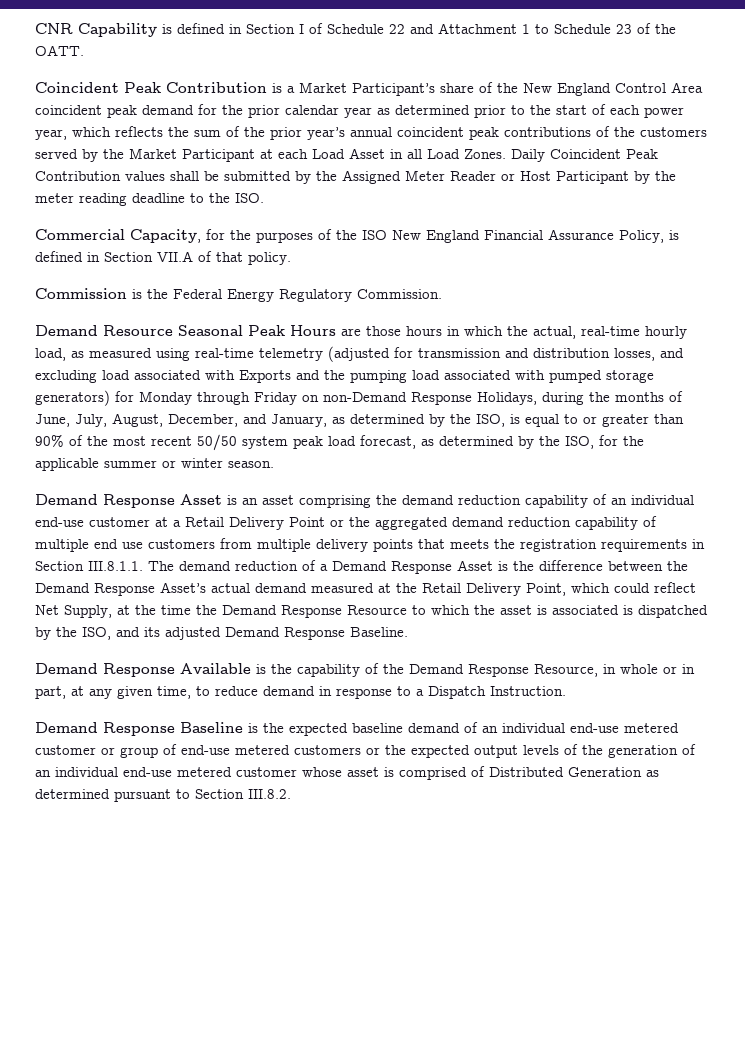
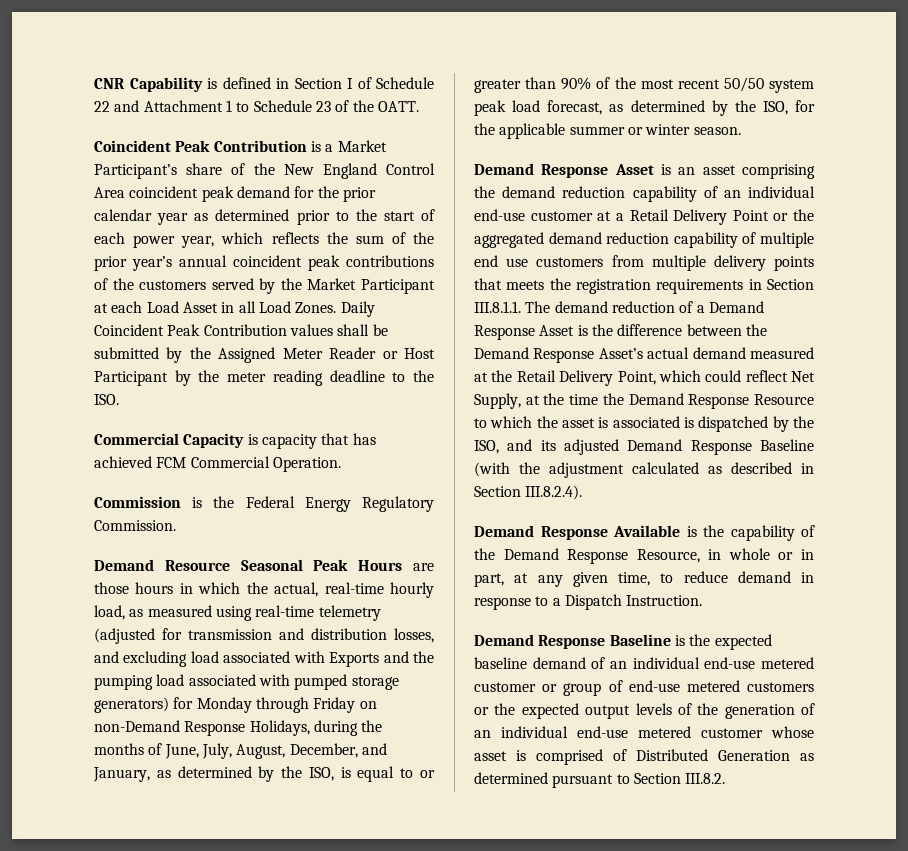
[130,229,679,243] [35,251,291,265] Capacity, for the purposes of the ISO New England Financial Assurance Policy, is defined in Section VII.A of that policy. -> [183,433,376,449] [94,456,341,472] Capacity is capacity that has achieved FCM Commercial Operation.
[350,627,408,637] Baseline. -> [760,439,814,451] [474,462,814,478] [474,485,583,500] Baseline (with the adjustment calculated as described in Section III.8.2.4).

